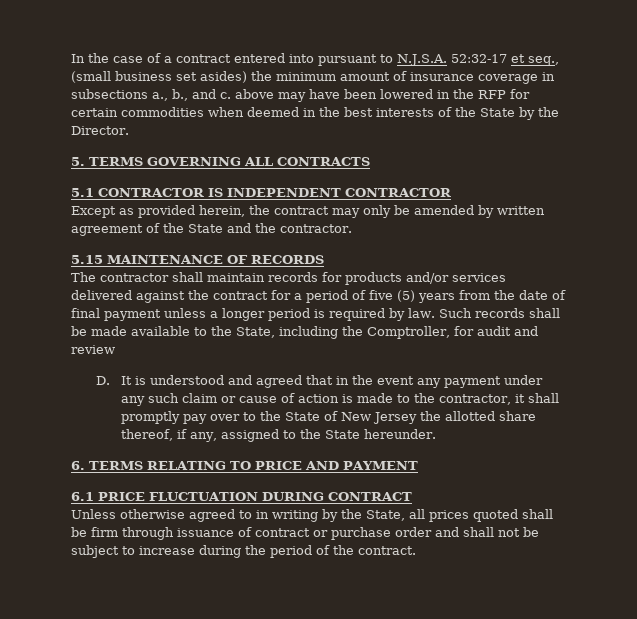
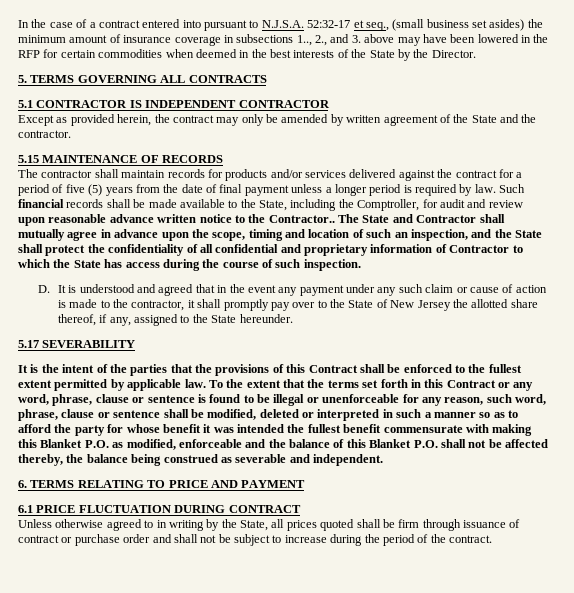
[152,89,231,101] a., b., and c. -> [296,34,361,46] 1.., 2., and 3.
(472, 313) none -> [18,199,64,208] financial
(115, 349) none -> [18,214,505,226] [18,229,542,241] [18,244,523,256] [18,259,361,271] upon reasonable advance written notice to the Contractor.. The State and Contractor shall mutually agree in advance upon the scope, timing and location of such an inspection, and the State shall protect the confidentiality of all confidential and proprietary information of Contractor to which the State has access during the course of such inspection.
(436, 434) none -> [18,340,136,348] [18,364,522,376] [18,379,534,391] [18,394,546,406] [18,409,518,421] [18,424,533,436] [18,439,548,450] [18,454,383,466] // 5.17 SEVERABILITY // It is the intent of the parties that the provisions of this Contract shall be enforced to the fullest extent permitted by applicable law. To the extent that the terms set forth in this Contract or any word, phrase, clause or sentence is found to be illegal or unenforceable for any reason, such word, phrase, clause or sentence shall be modified, deleted or interpreted in such a manner so as to afford the party for whose benefit it was intended the fullest benefit commensurate with making this Blanket P.O. as modified, enforceable and the balance of this Blanket P.O. shall not be affected thereby, the balance being construed as severable and independent.

